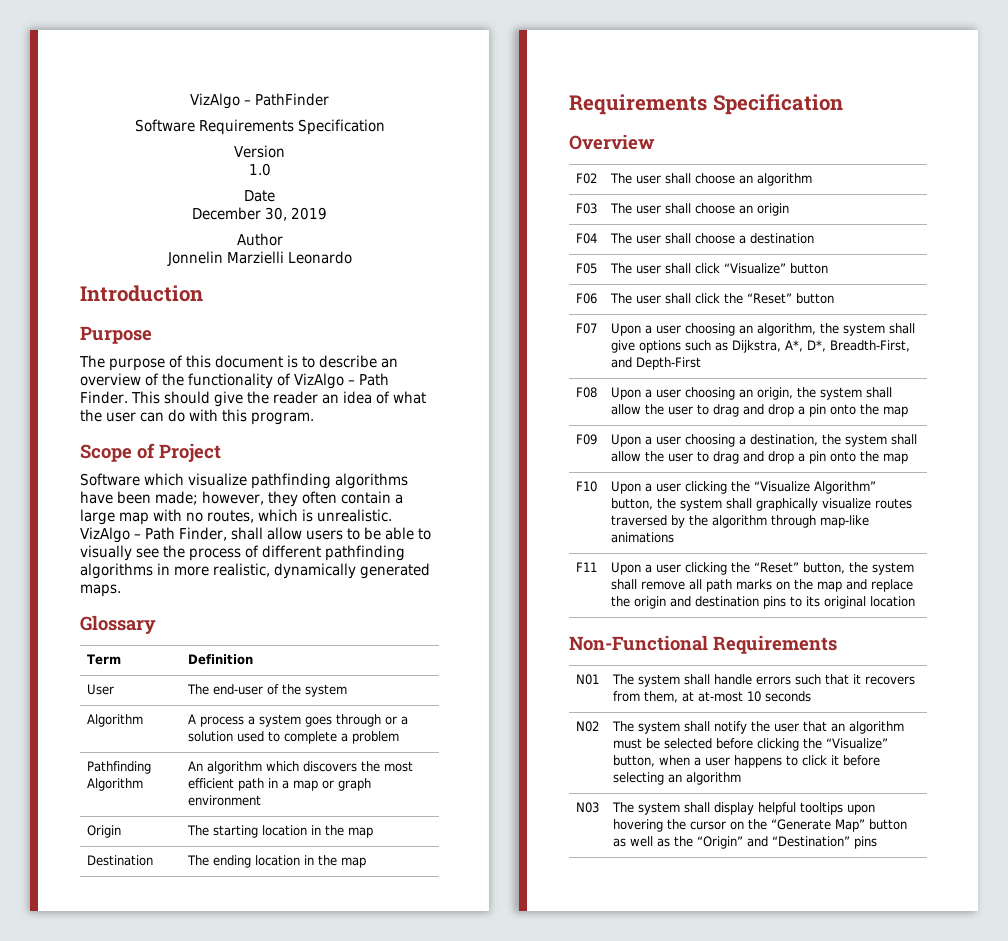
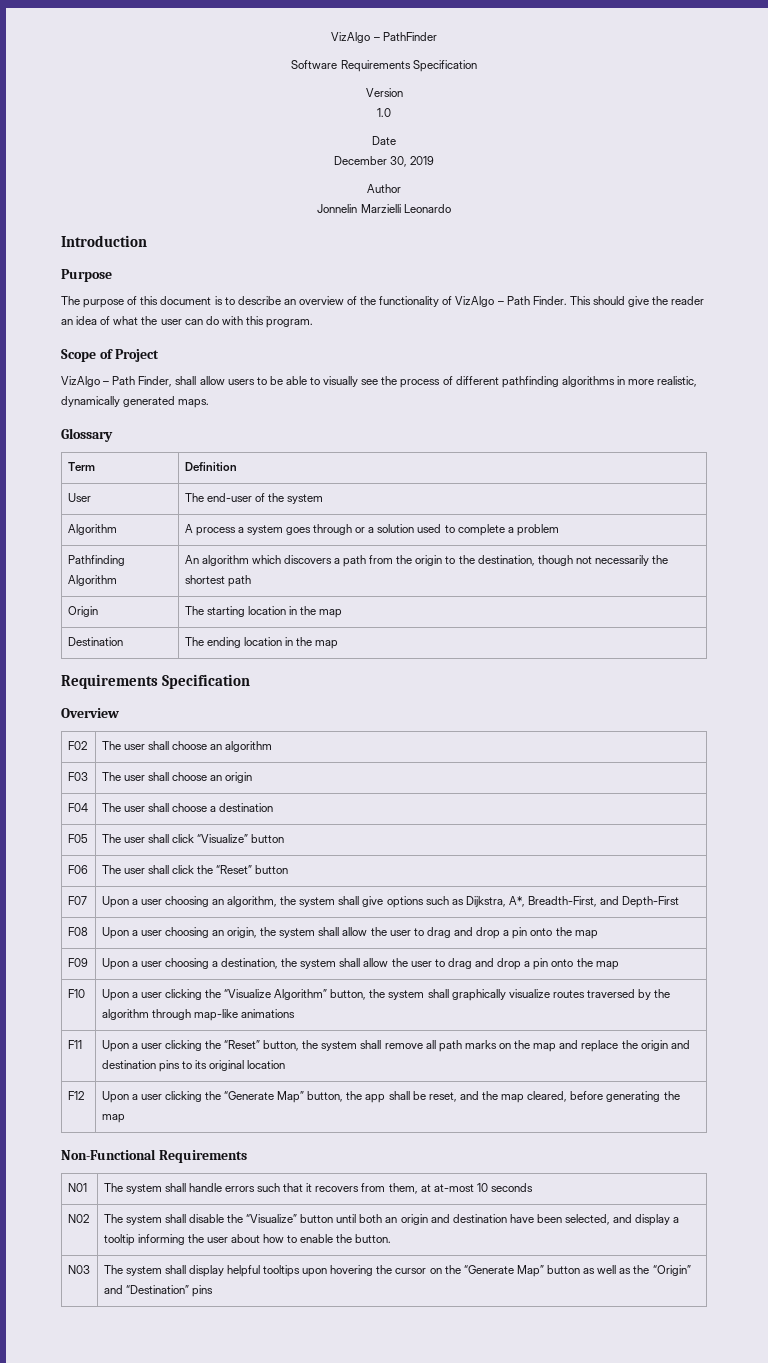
[80,473,408,489] [80,491,403,507] [80,509,392,525] Software which visualize pathfinding algorithms have been made; however, they often contain a large map with no routes, which is unrealistic. -> (160, 355) none
[360,761,413,772] [187,778,371,791] [187,795,261,806] the most efficient path in a map or graph environment -> [333,555,669,567] [184,575,251,587] a path from the origin to the destination, though not necessarily the shortest path
[806,340,826,352] D*, -> (525, 901) none
(915, 601) none -> [67,1091,84,1100] [101,1091,680,1103] [101,1114,125,1123] // F12 | Upon a user clicking the “Generate Map” button, the app shall be reset, and the map cleared, before generating the map
[713,721,904,734] [612,738,888,751] [612,755,880,768] [612,772,741,785] notify the user that an algorithm must be selected before clicking the “Visualize” button, when a user happens to click it before selecting an algorithm -> [188,1214,680,1226] [103,1234,392,1246] disable the “Visualize” button until both an origin and destination have been selected, and display a tooltip informing the user about how to enable the button.

